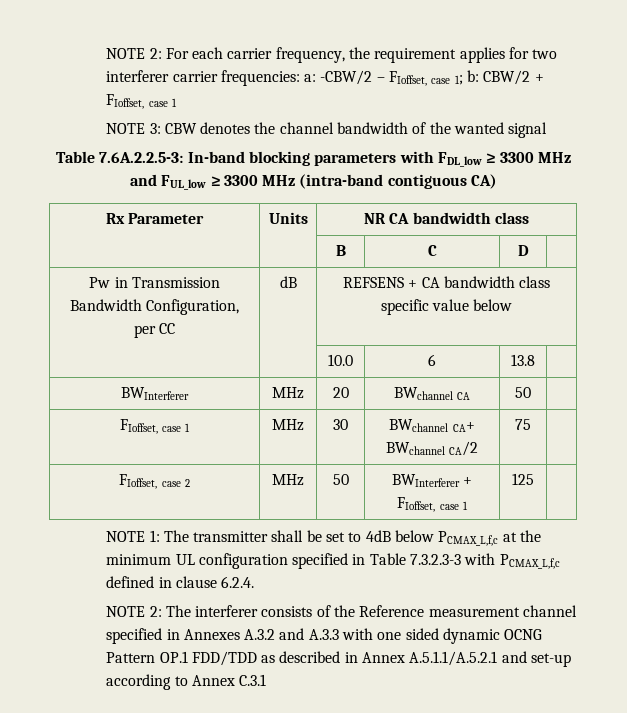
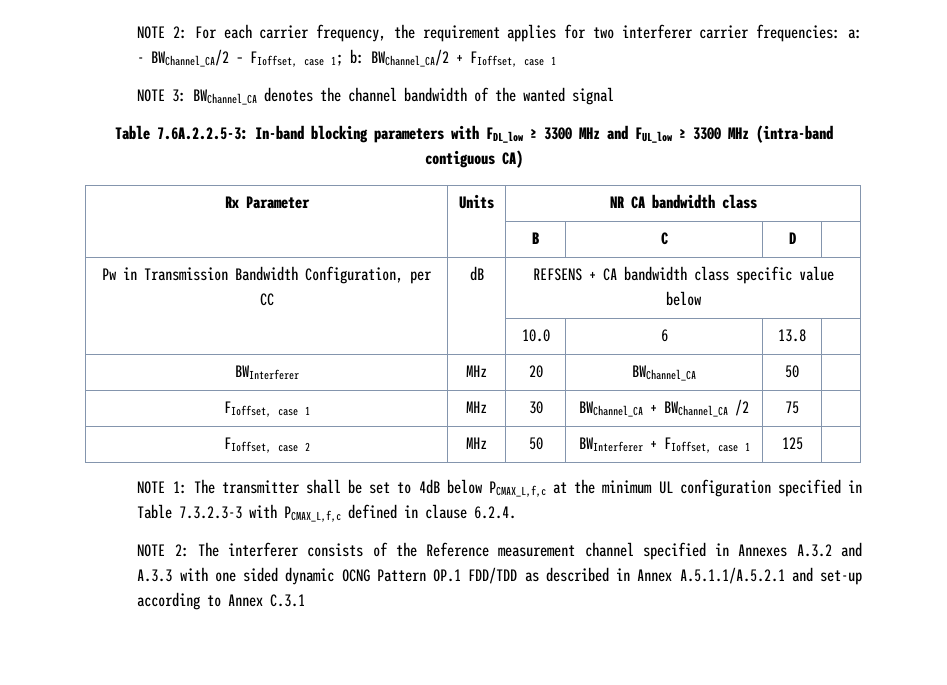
[320,70,373,85] -CBW/2 -> [137,49,230,67] - BWChannel_CA/2
[483,70,531,85] CBW/2 -> [371,49,450,67] BWChannel_CA/2
[164,123,197,134] CBW -> [193,89,258,105] BWChannel_CA
[393,387,471,400] BWchannel CA -> [632,365,696,381] BWChannel_CA
[389,419,475,432] [385,441,479,456] BWchannel CA+ BWchannel CA/2 -> [579,399,749,417] BWChannel_CA + BWChannel_CA /2

